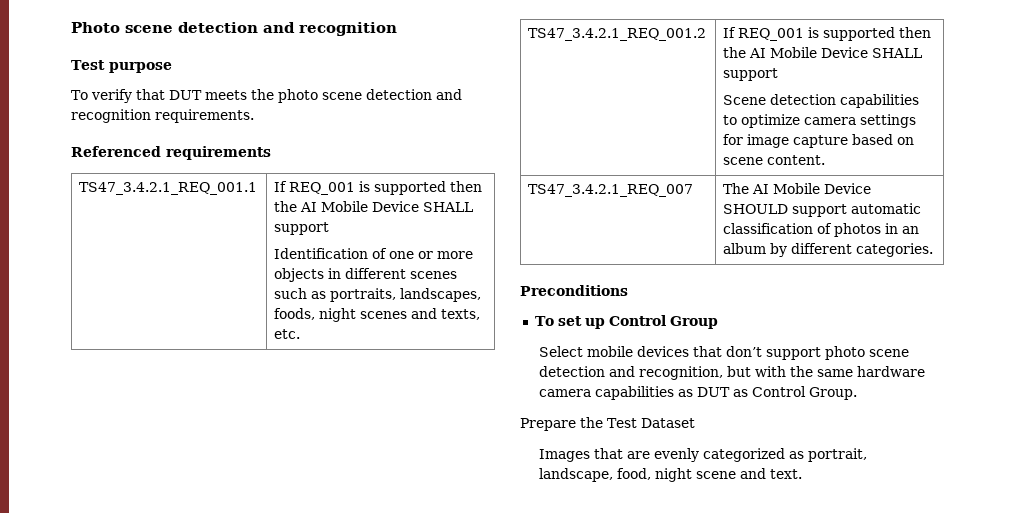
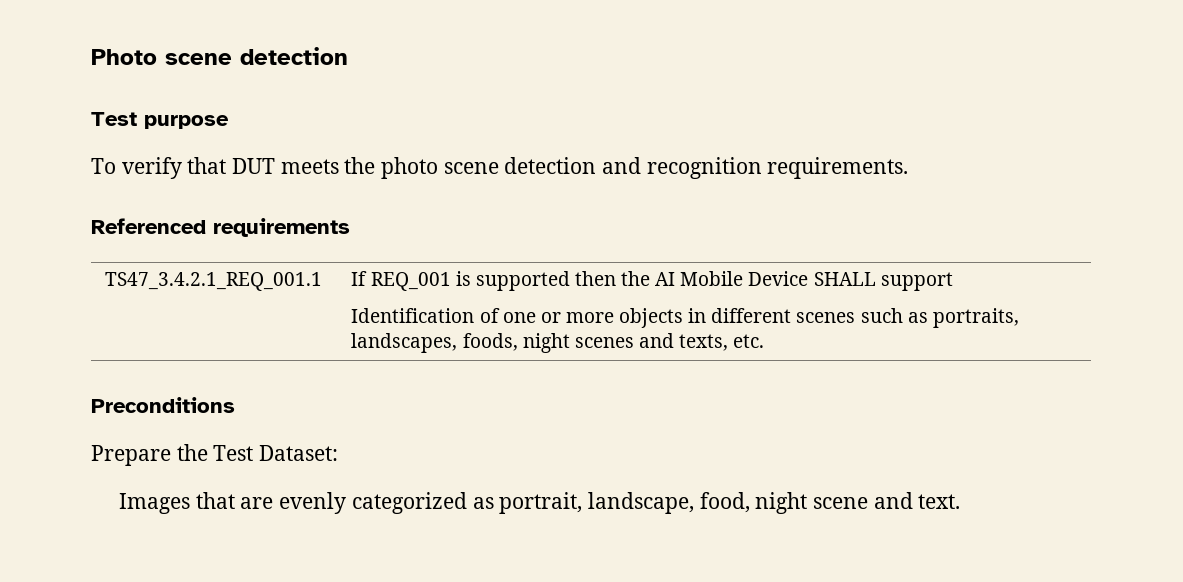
[263,22,397,36] and recognition -> (348, 56) none
[528,28,707,41] [723,27,932,41] [723,47,923,58] [723,68,779,81] [723,94,920,108] [723,114,917,128] [723,134,915,148] [723,155,826,165] [528,184,694,197] [723,183,872,194] [723,203,922,217] [723,223,920,237] [723,243,934,257] [520,285,628,296] [534,315,718,329] [538,346,909,360] [538,366,925,380] [538,386,857,400] // TS47_3.4.2.1_REQ_001.2 | If REQ_001 is supported then the AI Mobile Device SHALL support // Scene detection capabilities to optimize camera settings for image capture based on scene content. // TS47_3.4.2.1_REQ_007 | The AI Mobile Device SHOULD support automatic classification of photos in an album by different categories. // Preconditions // To set up Control Group // Select mobile devices that don’t support photo scene detection and recognition, but with the same hardware camera capabilities as DUT as Control Group. -> [91,397,235,413] // Preconditions
[640,418,695,428] Dataset -> [259,445,339,461] Dataset:

